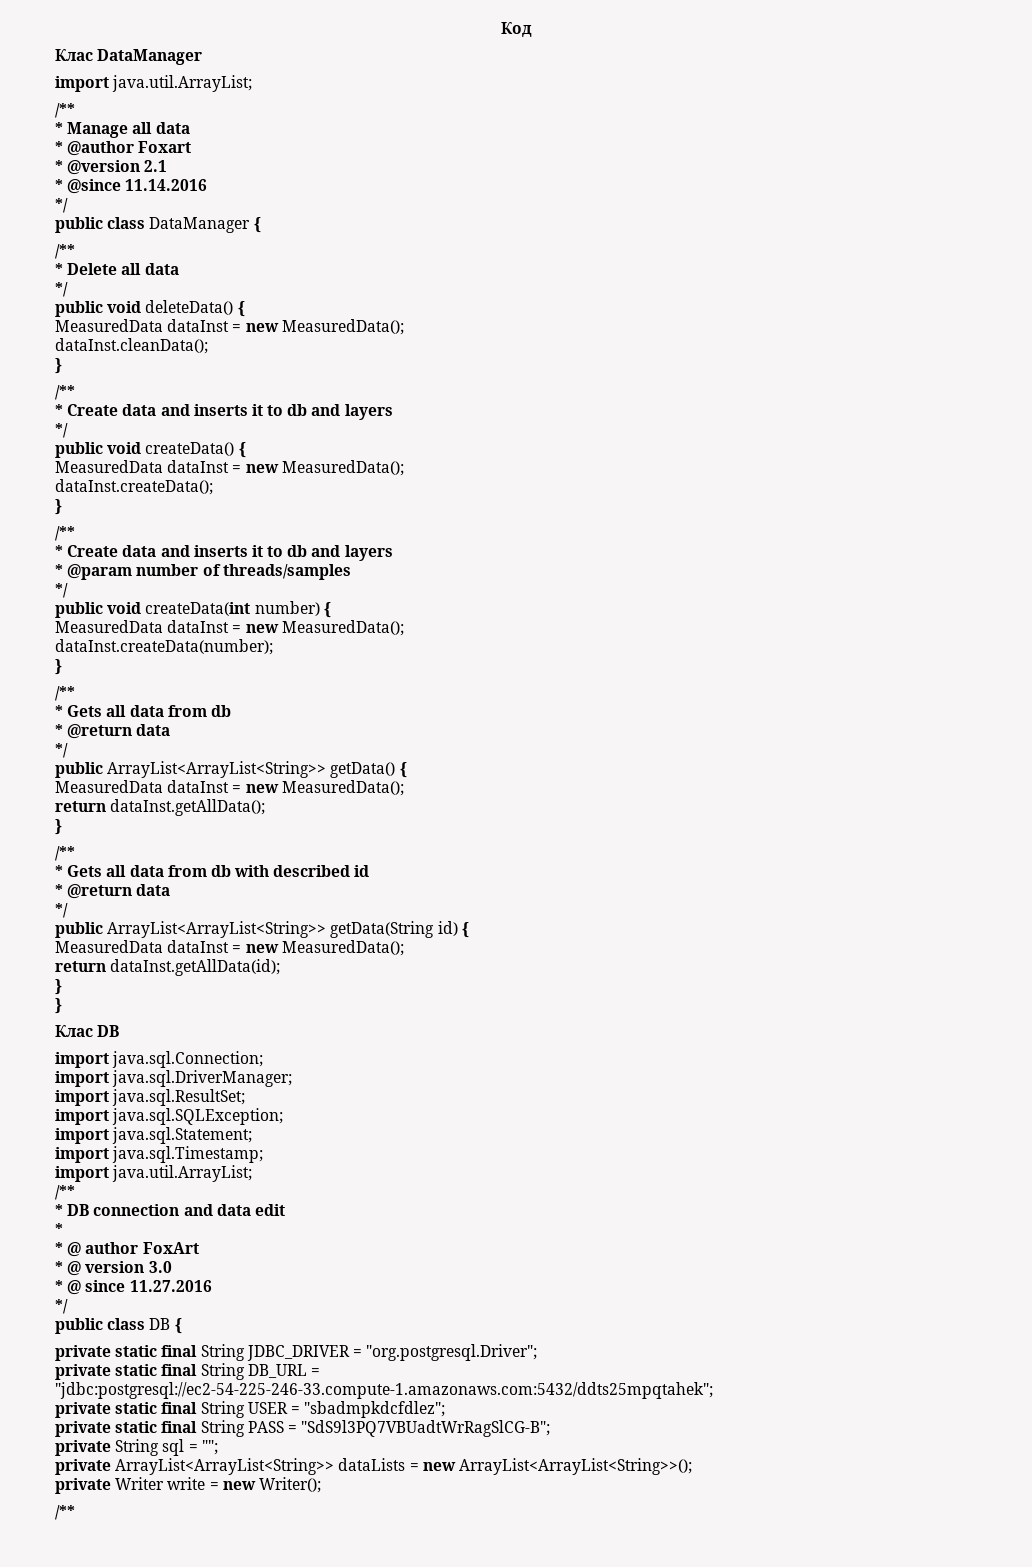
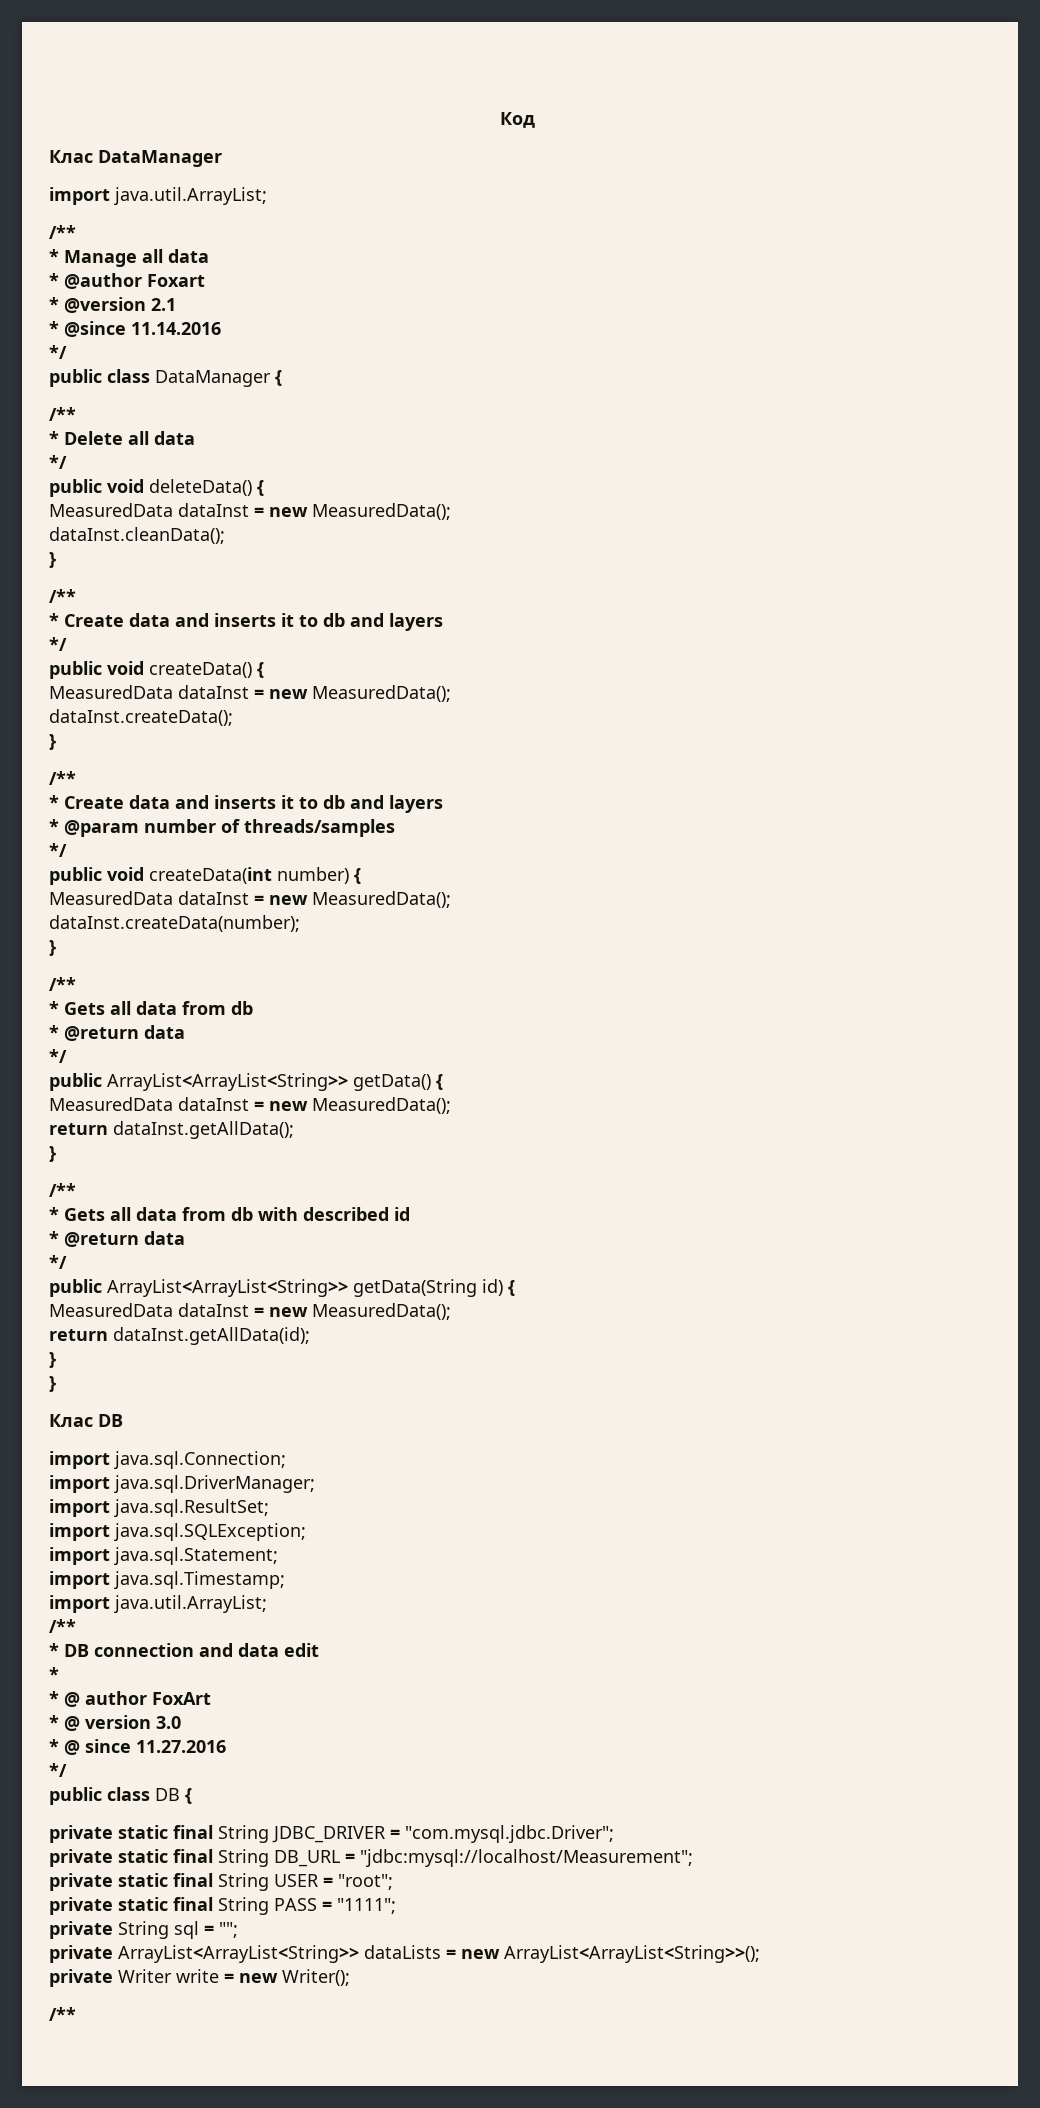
[366,1344,538,1361] "org.postgresql.Driver"; -> [405,1825,614,1843] "com.mysql.jdbc.Driver";
[55,1382,713,1399] "jdbc:postgresql://ec2-54-225-246-33.compute-1.amazonaws.com:5432/ddts25mpqtahek"; -> [360,1849,693,1867] "jdbc:mysql://localhost/Measurement";
[304,1401,446,1418] "sbadmpkdcfdlez"; -> [338,1874,393,1890] "root";
[301,1420,551,1437] "SdS9l3PQ7VBUadtWrRagSlCG-B"; -> [337,1898,396,1914] "1111";

